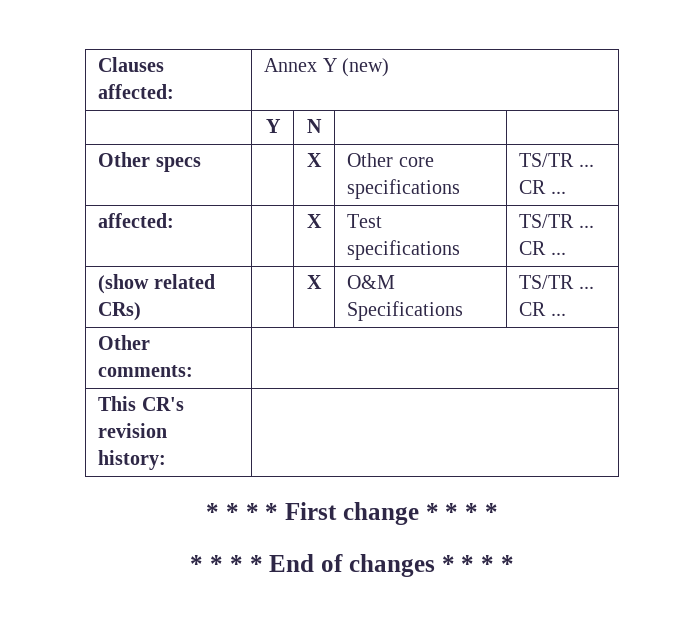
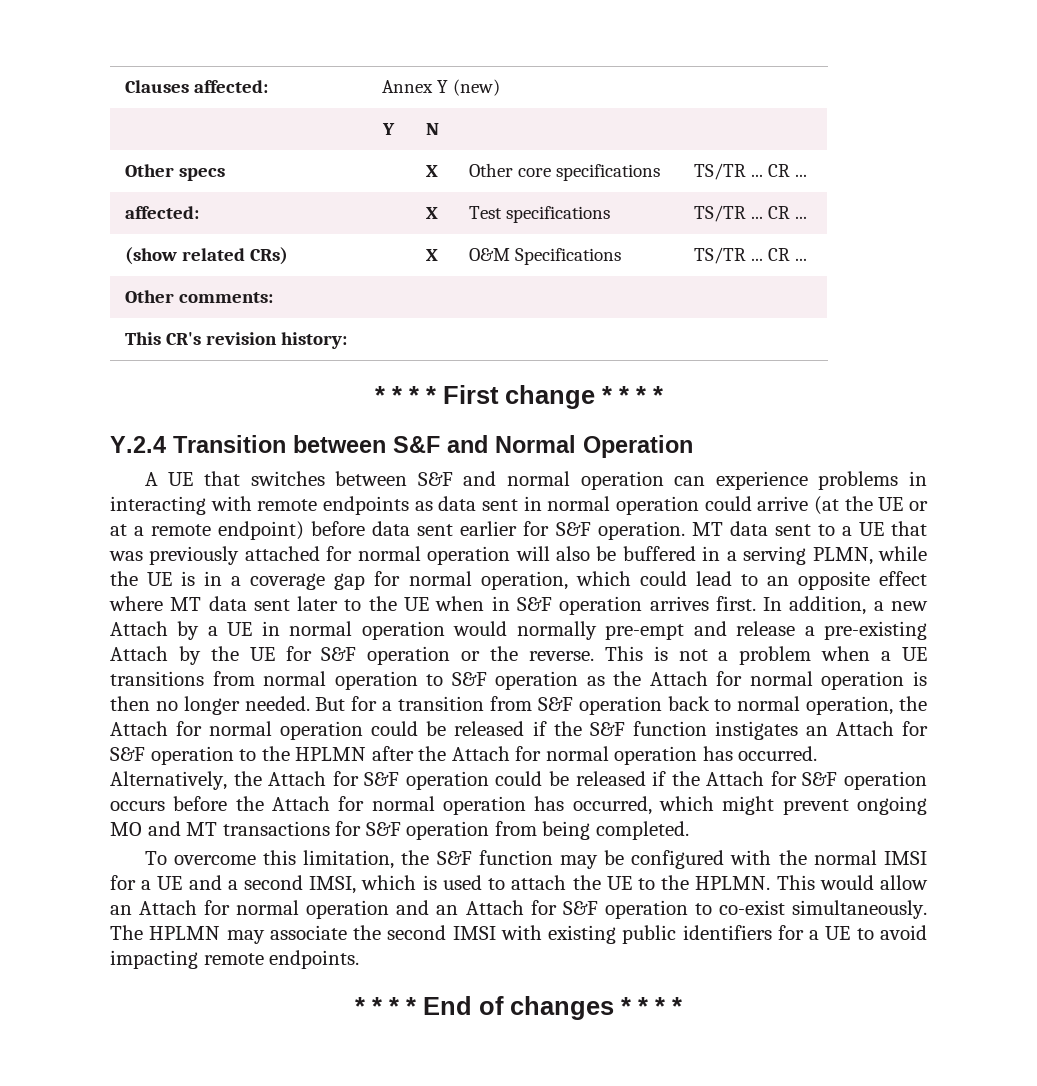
(498, 511) none -> [110,435,693,458] [144,471,927,490] [110,496,928,515] [110,521,928,540] [109,546,928,565] [110,571,927,590] [109,596,928,615] [110,621,927,640] [110,646,927,665] [110,671,928,690] [110,696,928,715] [110,721,928,740] [110,746,818,765] [110,771,927,790] [110,796,928,815] [110,821,689,840] [144,850,927,869] [110,875,929,894] [110,900,928,919] [110,925,927,944] [110,950,360,969] // Y.2.4 Transition between S&F and Normal Operation // A UE that switches between S&F and normal operation can experience problems in interacting with remote endpoints as data sent in normal operation could arrive (at the UE or at a remote endpoint) before data sent earlier for S&F operation. MT data sent to a UE that was previously attached for normal operation will also be buffered in a serving PLMN, while the UE is in a coverage gap for normal operation, which could lead to an opposite effect where MT data sent later to the UE when in S&F operation arrives first. In addition, a new Attach by a UE in normal operation would normally pre-empt and release a pre-existing Attach by the UE for S&F operation or the reverse. This is not a problem when a UE transitions from normal operation to S&F operation as the Attach for normal operation is then no longer needed. But for a transition from S&F operation back to normal operation, the Attach for normal operation could be released if the S&F function instigates an Attach for S&F operation to the HPLMN after the Attach for normal operation has occurred. Alternatively, the Attach for S&F operation could be released if the Attach for S&F operation occurs before the Attach for normal operation has occurred, which might prevent ongoing MO and MT transactions for S&F operation from being completed. // To overcome this limitation, the S&F function may be configured with the normal IMSI for a UE and a second IMSI, which is used to attach the UE to the HPLMN. This would allow an Attach for normal operation and an Attach for S&F operation to co-exist simultaneously. The HPLMN may associate the second IMSI with existing public identifiers for a UE to avoid impacting remote endpoints.

